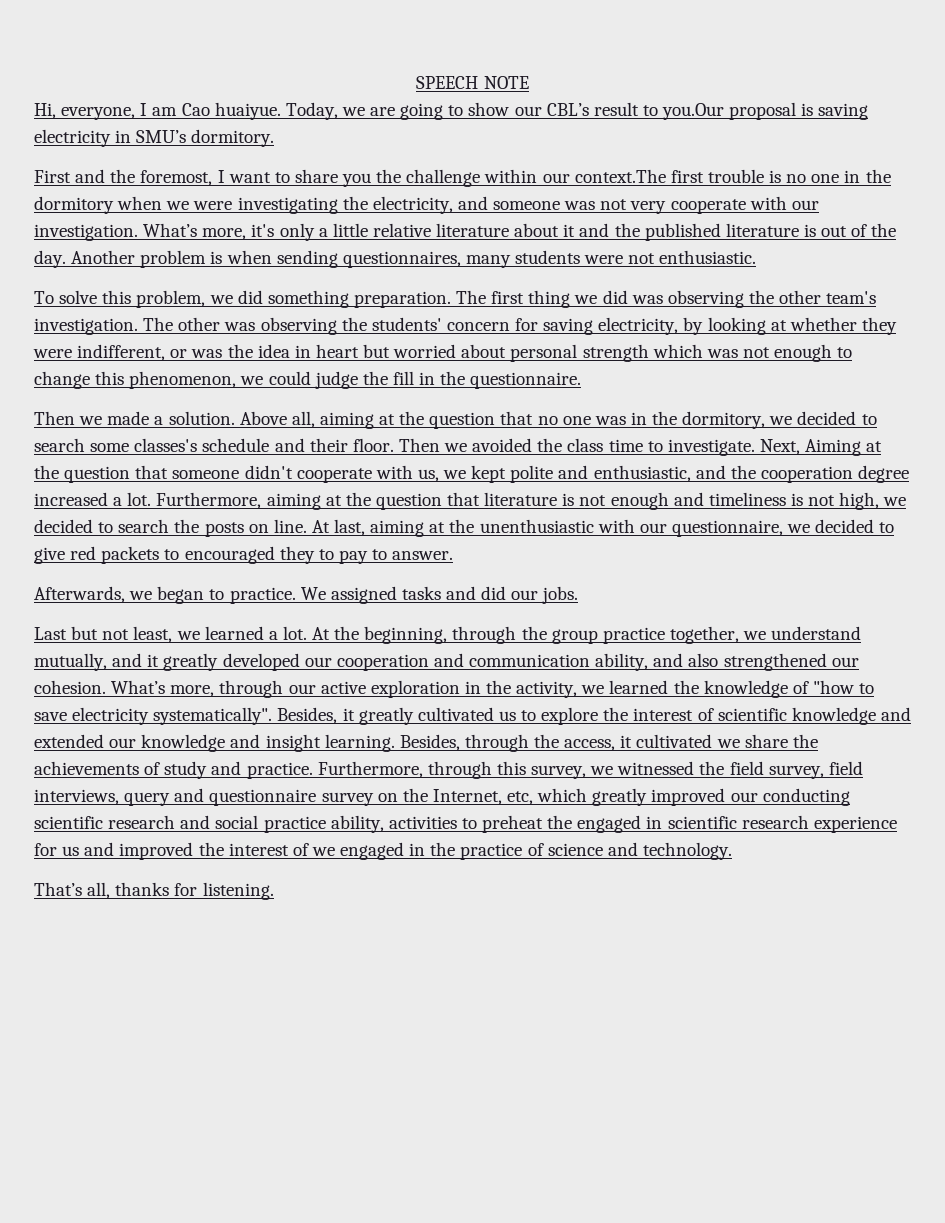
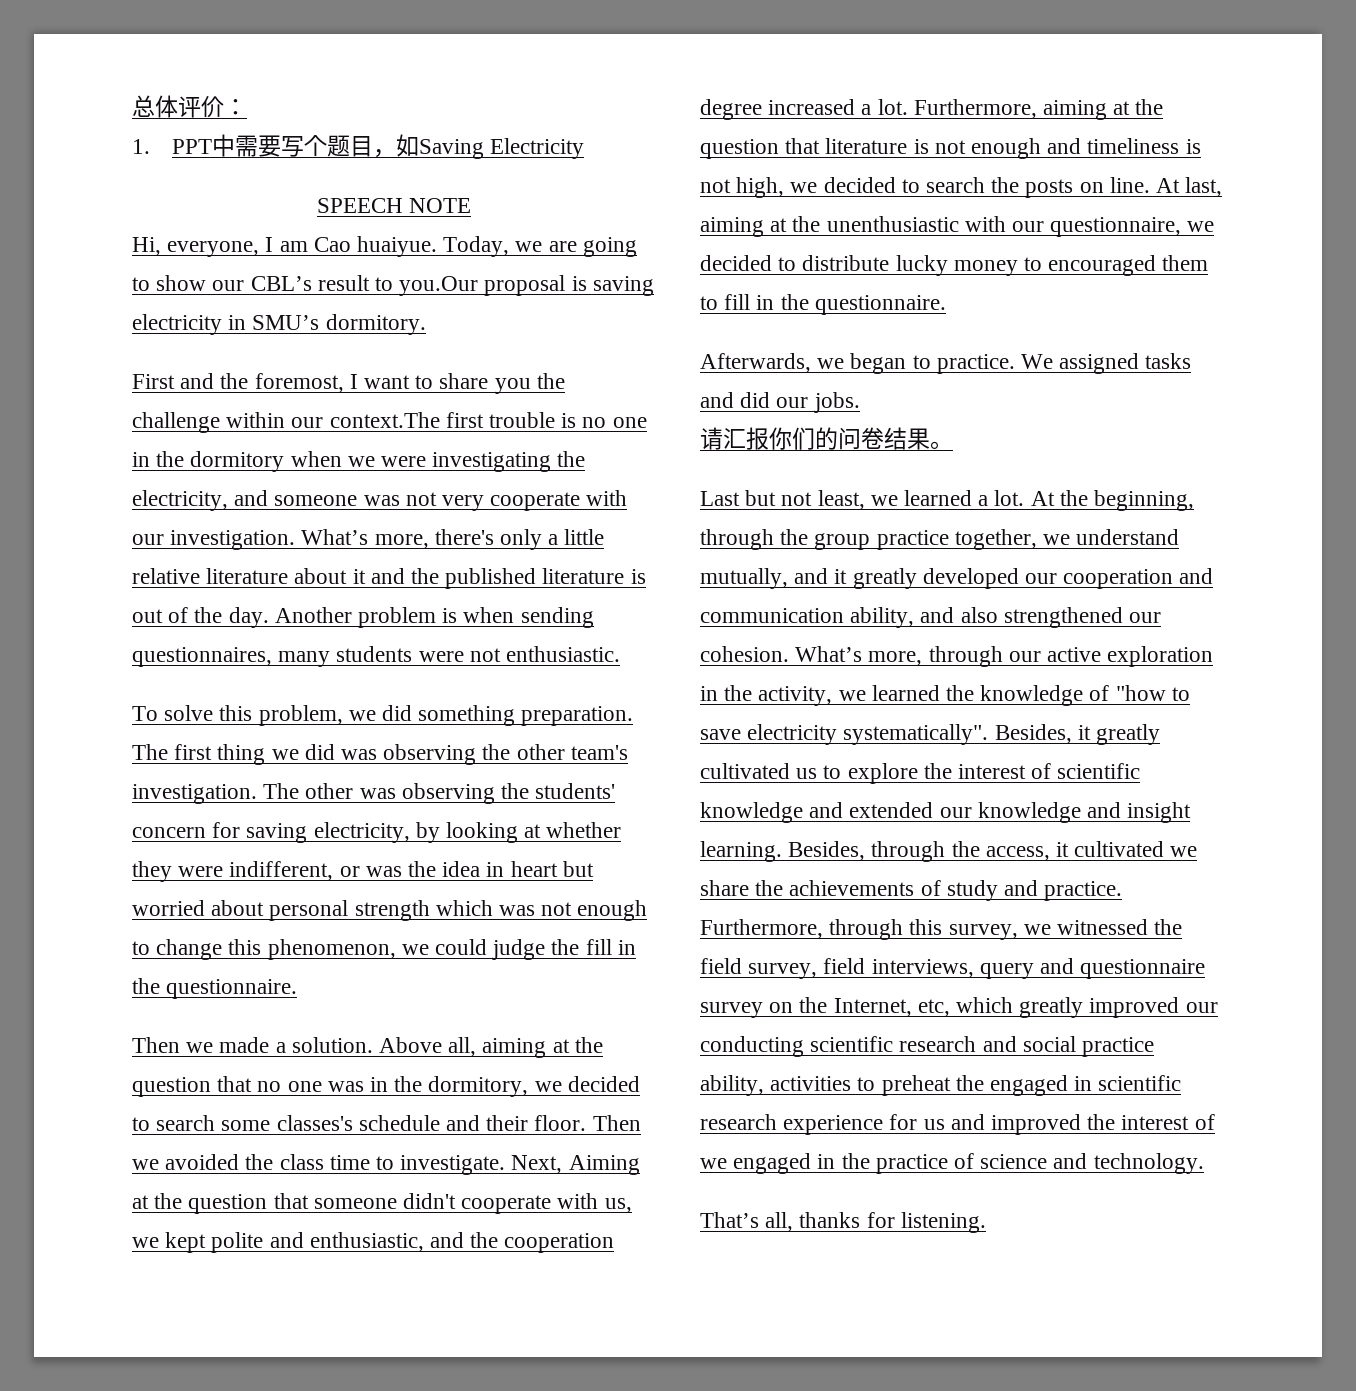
(416, 82) none -> [132,95,247,118] [132,134,584,159] 总体评价： // 1. PPT中需要写个题目，如Saving Electricity //
[251,224,275,237] it's -> [434,529,494,545] there's
[34,546,454,564] give red packets to encouraged they to pay to answer. -> [802,255,1209,276] [700,294,946,315] distribute lucky money to encouraged them to fill in the questionnaire.
(579, 595) none -> [700,427,953,450] // 请汇报你们的问卷结果。

